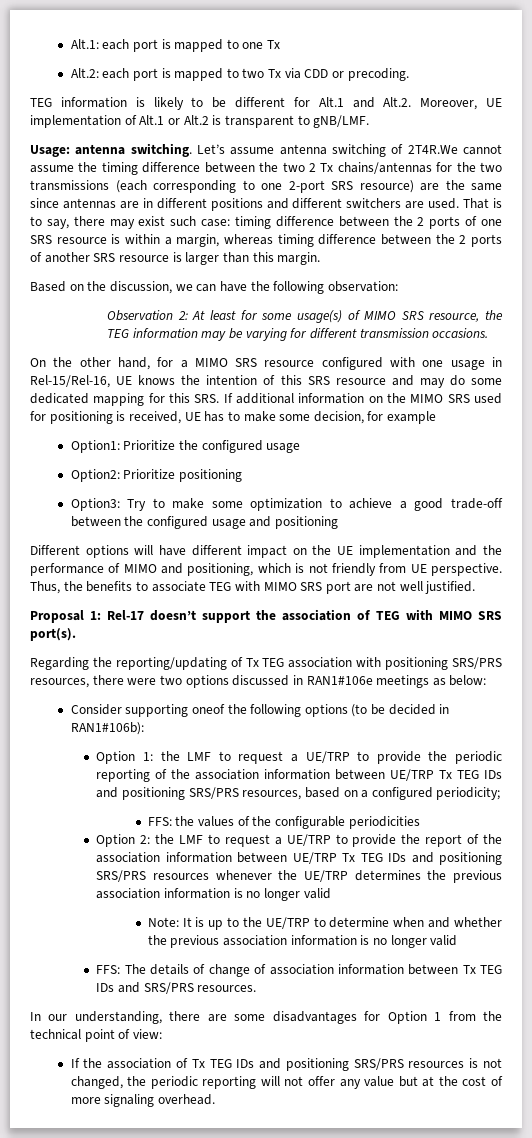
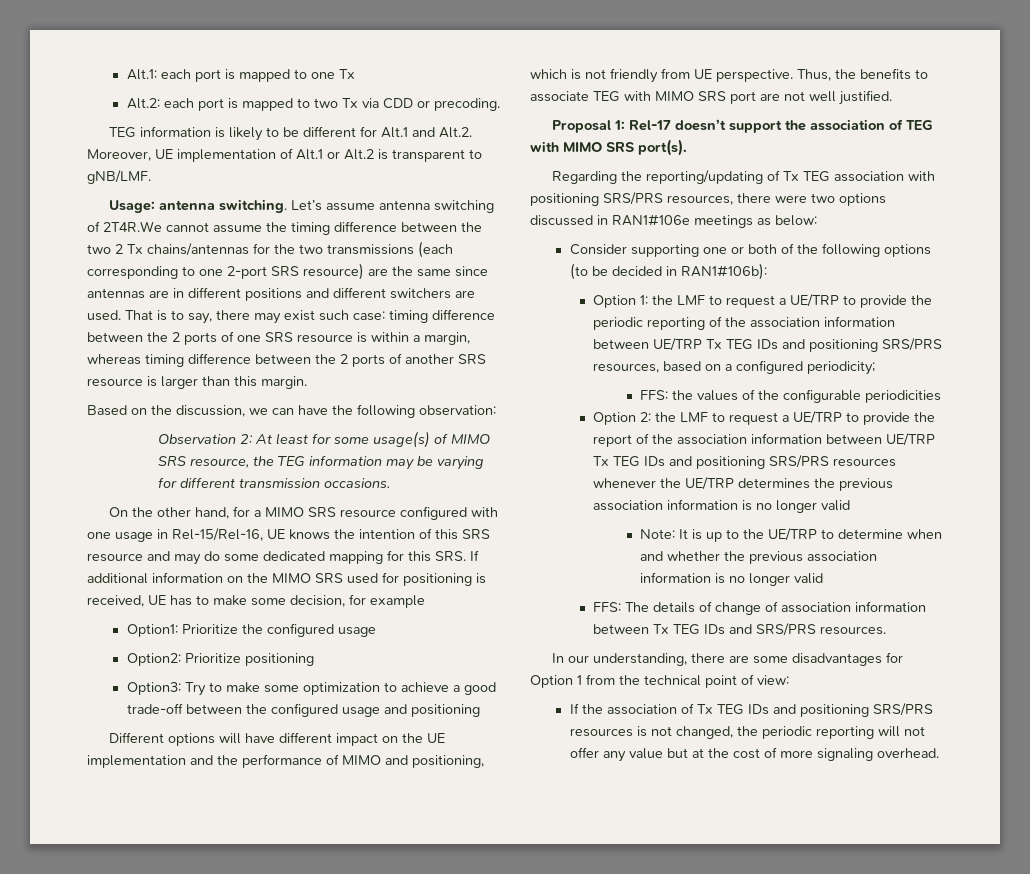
[191,704,225,714] oneof -> [702,243,794,254] one or both of

